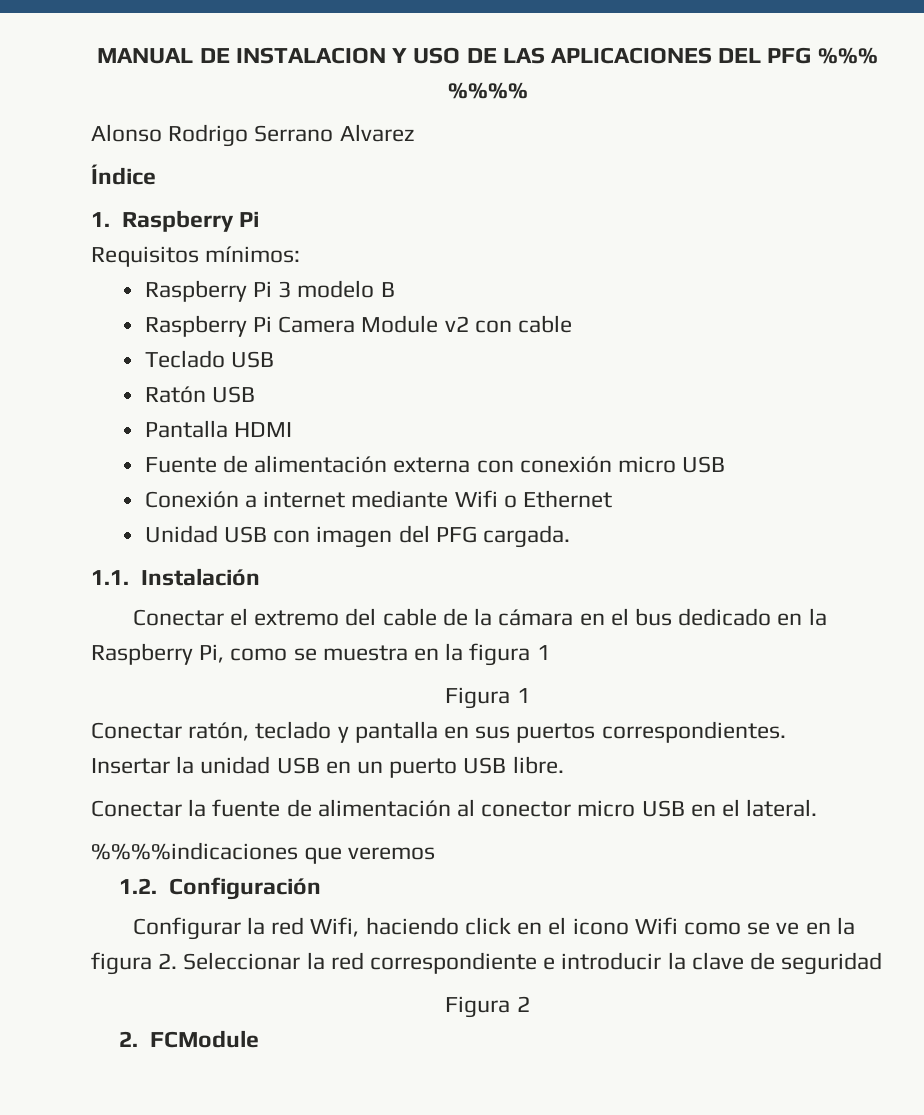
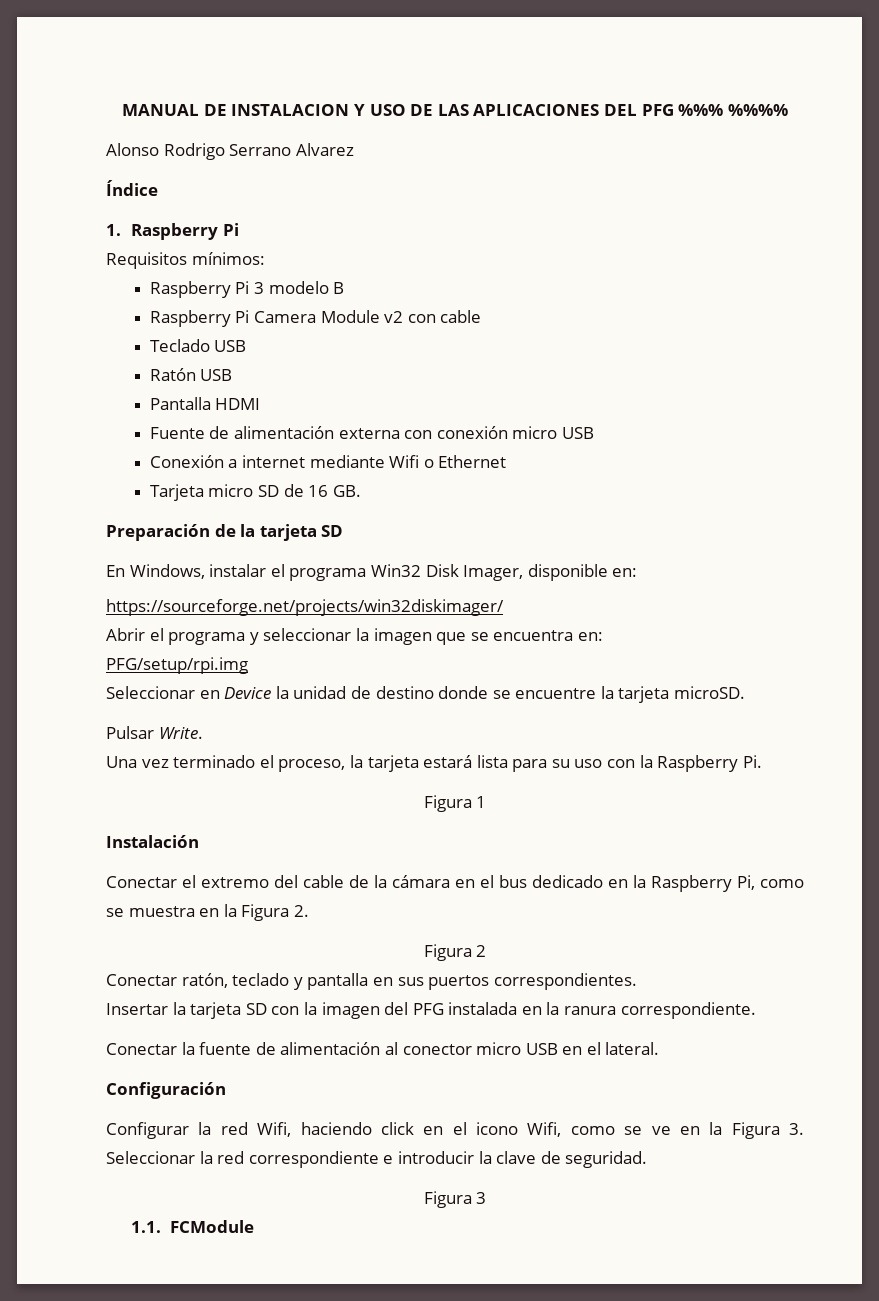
[144,525,570,548] [91,570,129,585] Unidad USB con imagen del PFG cargada. // 1.1. -> [149,484,361,501] [106,524,344,541] [106,564,638,581] [106,599,504,616] [106,628,603,645] [106,657,248,674] [106,686,746,703] [106,726,203,739] [106,755,762,772] [423,795,487,812] Tarjeta micro SD de 16 GB. // Preparación de la tarjeta SD // En Windows, instalar el programa Win32 Disk Imager, disponible en: // https://sourceforge.net/projects/win32diskimager/ // Abrir el programa y seleccionar la imagen que se encuentra en: // PFG/setup/rpi.img // Seleccionar en Device la unidad de destino donde se encuentre la tarjeta microSD. // Pulsar Write. // Una vez terminado el proceso, la tarjeta estará lista para su uso con la Raspberry Pi. // Figura 1 //
[469,643,550,666] [445,687,530,709] figura 1 // Figura 1 -> [241,904,309,921] [423,944,487,961] Figura 2. // Figura 2
[200,756,564,778] unidad USB en un puerto USB libre. -> [190,1002,756,1019] tarjeta SD con la imagen del PFG instalada en la ranura correspondiente.
[91,842,436,864] [119,878,158,894] %%%%indicaciones que veremos // 1.2. -> (660, 1048) none
[634,917,678,934] Wifi -> [527,1122,562,1137] Wifi,
[91,952,178,975] figura 2. -> [731,1122,804,1139] Figura 3.
[781,952,883,975] [445,996,530,1018] [119,1031,139,1047] seguridad // Figura 2 // 2. -> [565,1151,648,1168] [423,1191,487,1208] [131,1221,162,1233] seguridad. // Figura 3 // 1.1.

